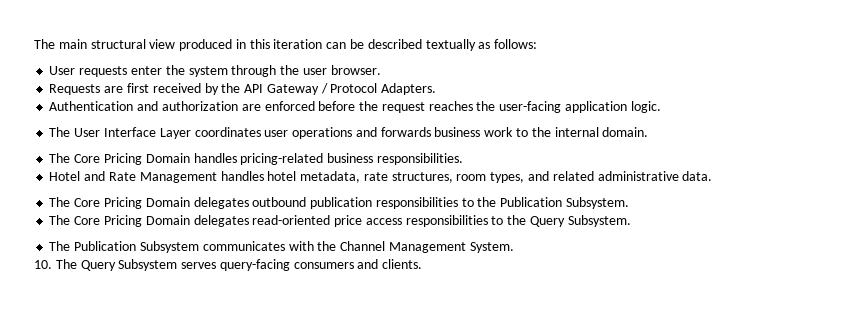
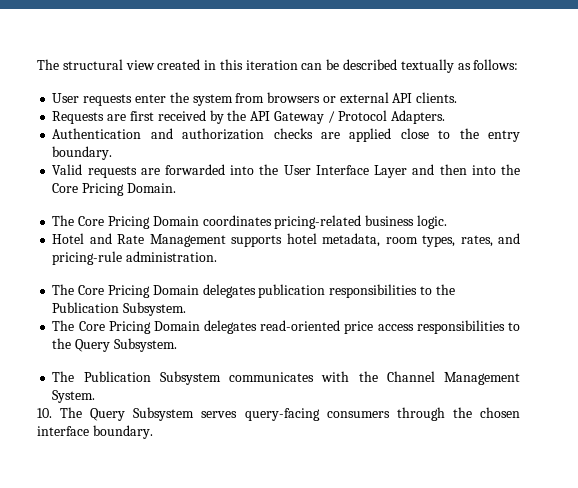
[34,39,87,49] The main -> [37,59,59,70] The
[179,39,233,51] produced -> [157,59,201,70] created
[231,65,381,77] through the user browser. -> [235,92,458,103] from browsers or external API clients.
[241,101,661,113] [49,127,649,139] [49,153,237,165] are enforced before the request reaches the user-facing application logic. // The User Interface Layer coordinates user operations and forwards business work to the internal domain. // The Core Pricing Domain handles -> [273,128,520,142] [52,146,113,160] [52,164,520,178] [52,183,176,196] [52,215,272,229] checks are applied close to the entry boundary. // Valid requests are forwarded into the User Interface Layer and then into the Core Pricing Domain. // The Core Pricing Domain coordinates
[376,153,463,165] responsibilities. -> [416,215,447,229] logic.
[220,171,264,181] handles -> [231,235,283,247] supports
[363,171,713,183] [49,197,307,209] rate structures, room types, and related administrative data. // The Core Pricing Domain delegates outbound -> [385,233,520,247] [52,251,218,265] [52,284,256,298] room types, rates, and pricing-rule administration. // The Core Pricing Domain delegates
[357,259,423,269] and clients. -> [396,407,520,421] [37,425,153,439] through the chosen interface boundary.

